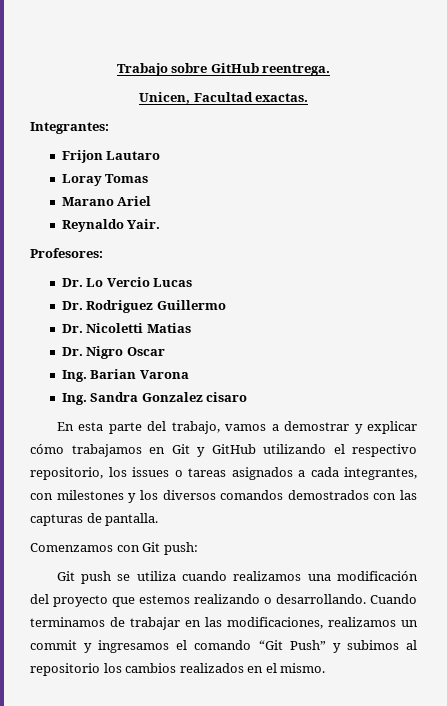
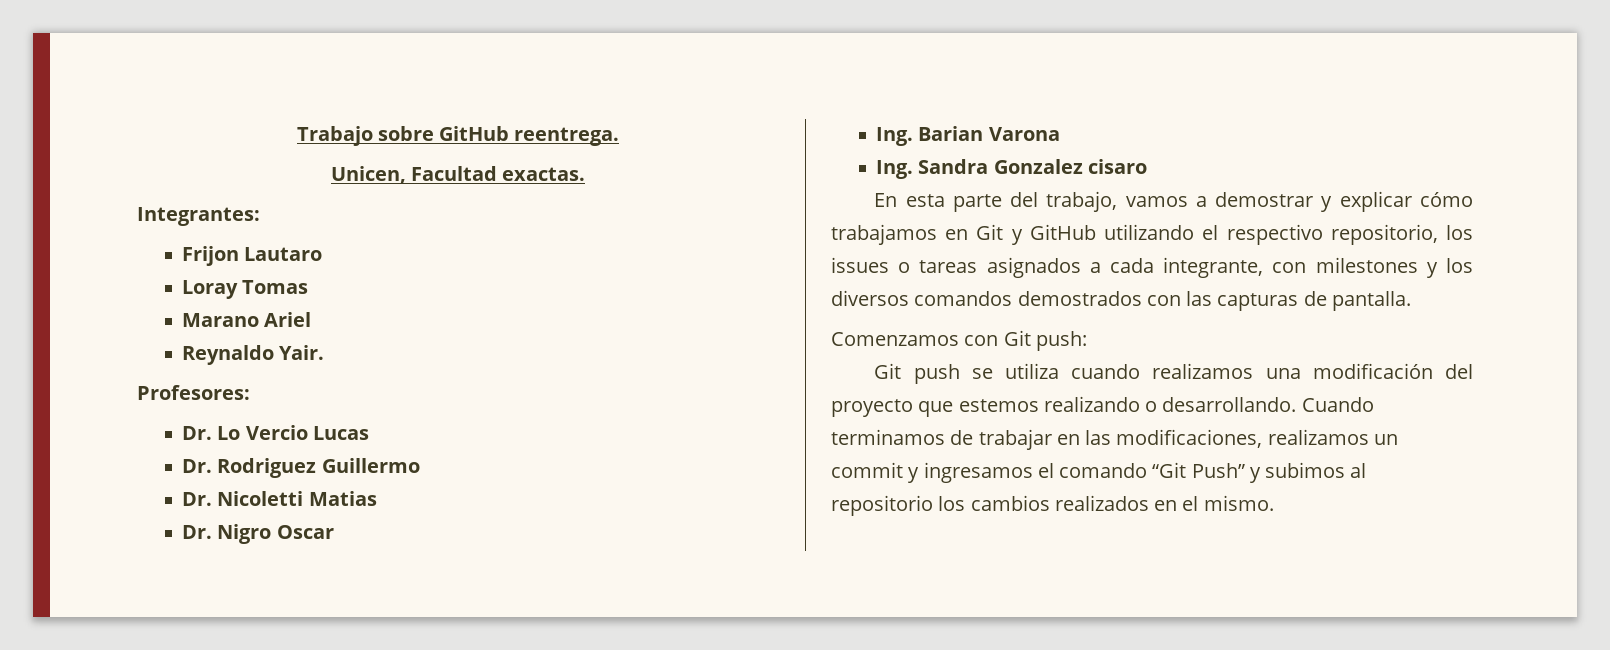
[344,467,417,480] integrantes, -> [1163,257,1264,278] integrante,

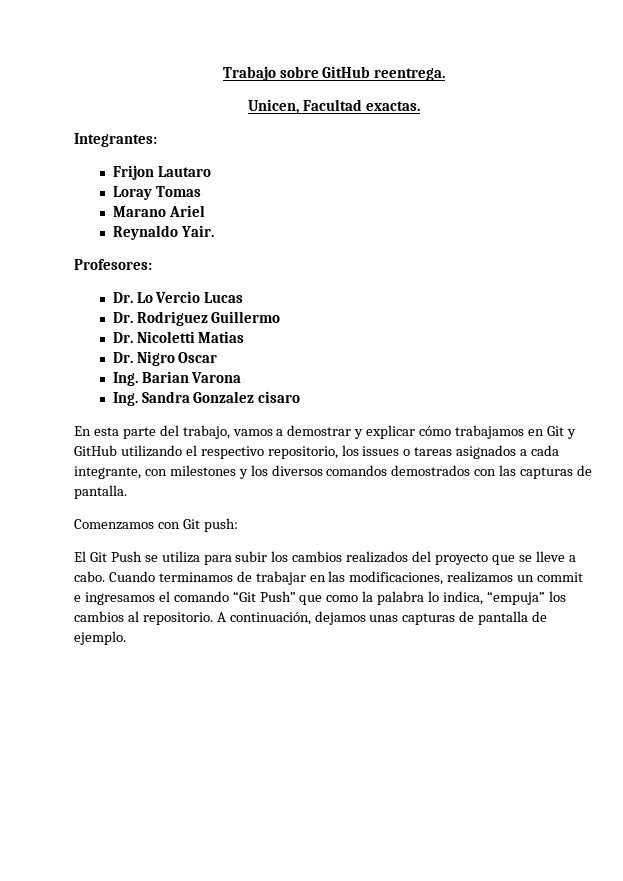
[874,363,1473,384] [831,396,1297,417] Git push se utiliza cuando realizamos una modificación del proyecto que estemos realizando o desarrollando. -> [74,551,576,565] [74,571,105,582] El Git Push se utiliza para subir los cambios realizados del proyecto que se lleve a cabo.
[908,467,920,483] y -> [74,595,81,602] e
[1249,462,1367,483] [831,495,1274,516] y subimos al repositorio los cambios realizados en el mismo. -> [299,591,566,605] [74,611,548,625] [74,631,126,645] que como la palabra lo indica, “empuja” los cambios al repositorio. A continuación, dejamos unas capturas de pantalla de ejemplo.

